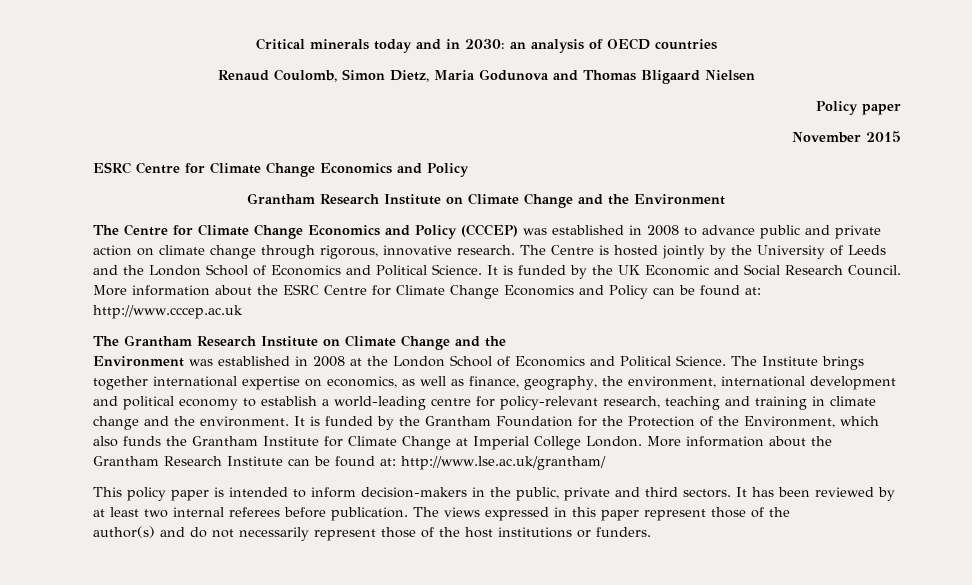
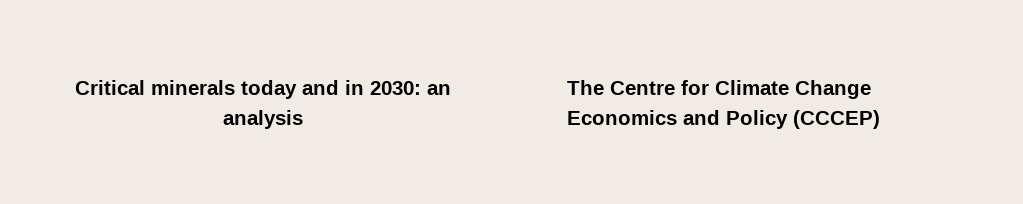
[588,38,717,50] [217,69,755,84] [816,101,901,115] [792,131,901,143] [92,162,469,177] [247,193,725,208] of OECD countries // Renaud Coulomb, Simon Dietz, Maria Godunova and Thomas Bligaard Nielsen // Policy paper // November 2015 // ESRC Centre for Climate Change Economics and Policy // Grantham Research Institute on Climate Change and the Environment -> (303, 119) none
[522,225,881,239] [92,245,886,259] [92,264,901,279] [92,284,761,299] [92,305,243,319] [92,335,506,350] [92,355,864,370] [92,376,896,390] [92,396,876,410] [92,416,879,430] [92,436,832,450] [92,456,606,470] [92,487,895,501] [92,507,790,521] [92,526,651,541] was established in 2008 to advance public and private action on climate change through rigorous, innovative research. The Centre is hosted jointly by the University of Leeds and the London School of Economics and Political Science. It is funded by the UK Economic and Social Research Council. More information about the ESRC Centre for Climate Change Economics and Policy can be found at: http://www.cccep.ac.uk // The Grantham Research Institute on Climate Change and the // Environment was established in 2008 at the London School of Economics and Political Science. The Institute brings together international expertise on economics, as well as finance, geography, the environment, international development and political economy to establish a world-leading centre for policy-relevant research, teaching and training in climate change and the environment. It is funded by the Grantham Foundation for the Protection of the Environment, which also funds the Grantham Institute for Climate Change at Imperial College London. More information about the Grantham Research Institute can be found at: http://www.lse.ac.uk/grantham/ // This policy paper is intended to inform decision-makers in the public, private and third sectors. It has been reviewed by at least two internal referees before publication. The views expressed in this paper represent those of the // author(s) and do not necessarily represent those of the host institutions or funders. -> (881, 119) none

